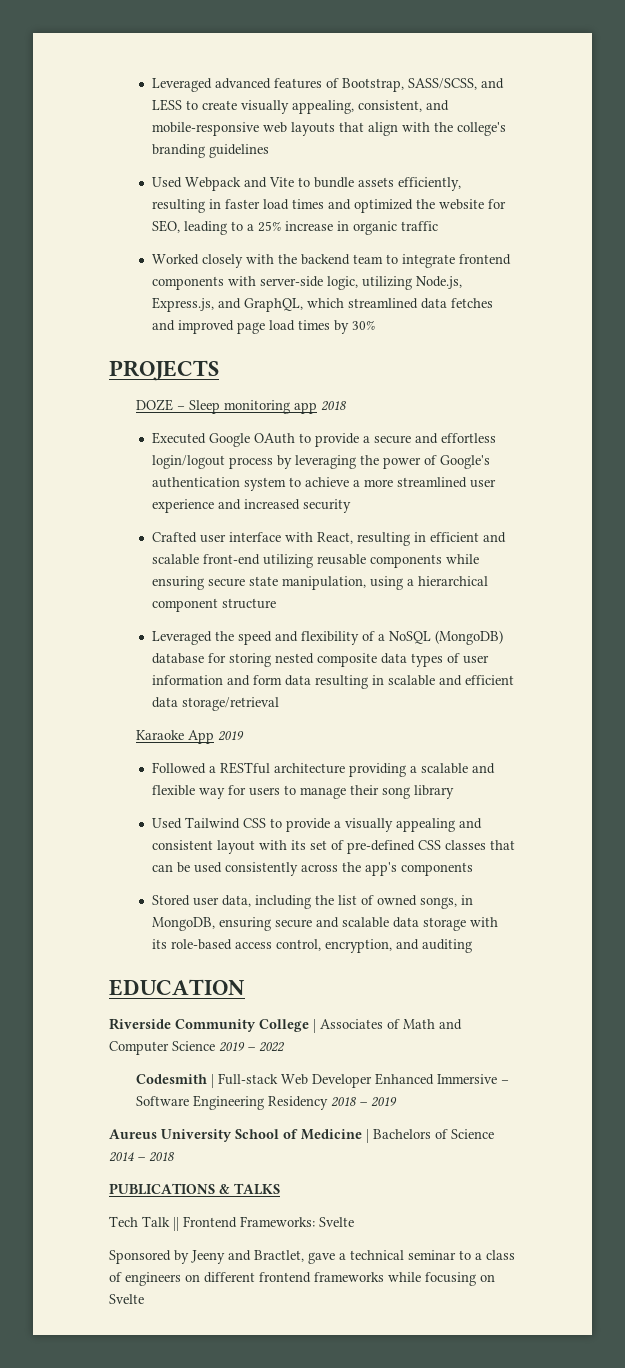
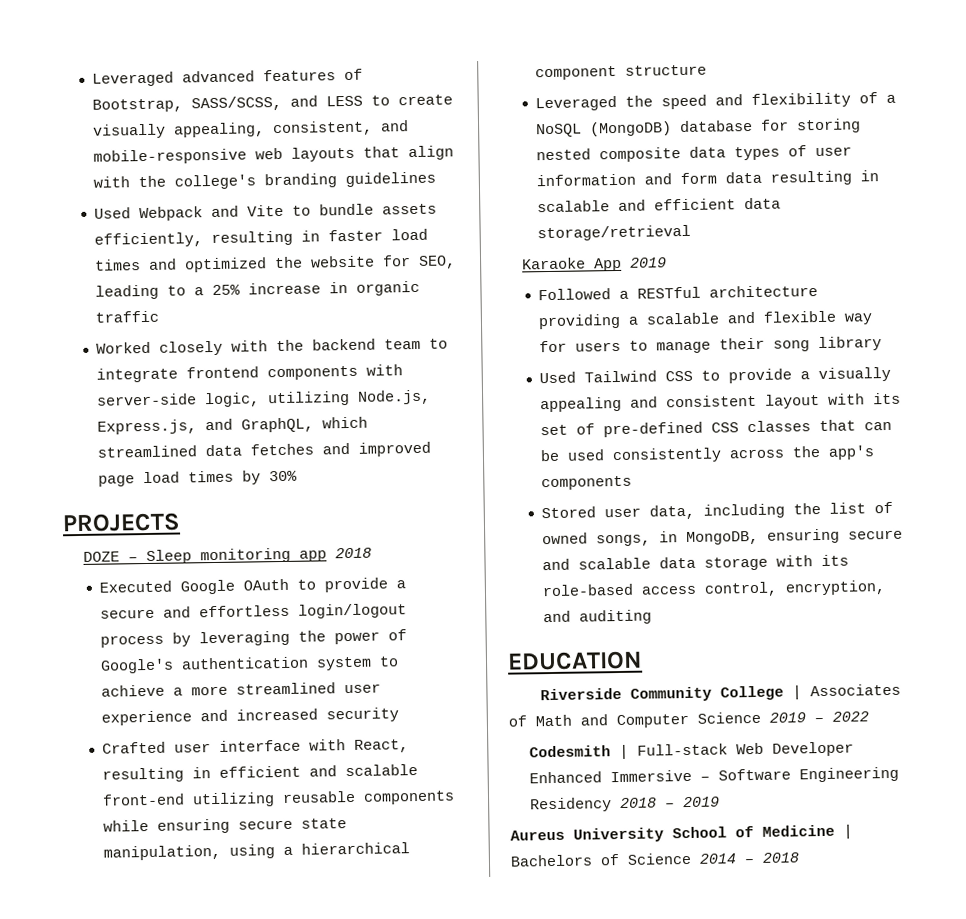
[109,1183,280,1195] [109,1216,354,1231] [109,1250,515,1264] [109,1272,495,1286] [109,1294,144,1304] // PUBLICATIONS & TALKS // Tech Talk || Frontend Frameworks: Svelte // Sponsored by Jeeny and Bractlet, gave a technical seminar to a class of engineers on different frontend frameworks while focusing on Svelte -> (800, 857) none

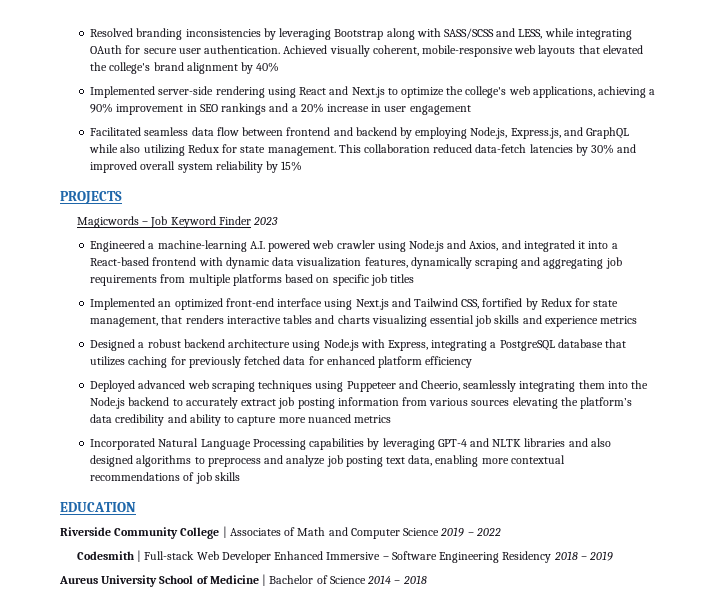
[92,68,364,87] [92,94,454,113] [92,120,410,139] [93,145,455,165] [93,171,437,190] [94,203,438,222] [94,228,429,248] [94,255,457,273] [95,280,421,300] [95,310,160,323] [96,338,449,356] [96,364,404,383] [96,389,432,408] [97,416,369,435] [97,441,432,458] [98,470,299,487] [62,512,181,533] [82,547,372,565] [99,577,407,595] [100,603,408,619] [100,629,408,648] [100,656,400,674] [101,682,382,697] [101,707,400,726] [102,739,410,754] [102,763,419,783] [102,790,456,808] [103,818,348,834] [103,842,411,861] [535,64,708,81] [535,92,897,112] [536,118,862,138] [536,145,853,163] [536,170,880,187] [537,197,782,213] [537,224,692,242] [521,257,667,272] [538,285,819,301] [538,310,874,330] [539,336,883,354] [539,366,892,384] [540,392,902,413] [540,419,893,438] [540,445,876,464] [541,475,633,491] [541,501,894,520] [542,528,904,547] [542,554,850,571] [542,580,887,597] [543,609,653,625] Leveraged advanced features of Bootstrap, SASS/SCSS, and LESS to create visually appealing, consistent, and mobile-responsive web layouts that align with the college's branding guidelines // Used Webpack and Vite to bundle assets efficiently, resulting in faster load times and optimized the website for SEO, leading to a 25% increase in organic traffic // Worked closely with the backend team to integrate frontend components with server-side logic, utilizing Node.js, Express.js, and GraphQL, which streamlined data fetches and improved page load times by 30% // PROJECTS // DOZE – Sleep monitoring app 2018 // Executed Google OAuth to provide a secure and effortless login/logout process by leveraging the power of Google's authentication system to achieve a more streamlined user experience and increased security // Crafted user interface with React, resulting in efficient and scalable front-end utilizing reusable components while ensuring secure state manipulation, using a hierarchical component structure // Leveraged the speed and flexibility of a NoSQL (MongoDB) database for storing nested composite data types of user information and form data resulting in scalable and efficient data storage/retrieval // Karaoke App 2019 // Followed a RESTful architecture providing a scalable and flexible way for users to manage their song library // Used Tailwind CSS to provide a visually appealing and consistent layout with its set of pre-defined CSS classes that can be used consistently across the app's components // Stored user data, including the list of owned songs, in MongoDB, ensuring secure and scalable data storage with its role-based access control, encryption, and auditing -> [90,28,632,40] [90,45,643,57] [90,62,280,74] [90,86,656,98] [90,103,471,115] [90,127,630,139] [89,144,637,156] [90,161,303,173] [60,191,122,204] [76,216,279,228] [90,240,618,252] [90,257,622,269] [90,274,414,286] [90,298,619,310] [90,315,638,327] [90,339,627,351] [90,356,473,368] [90,380,649,392] [90,397,633,409] [90,414,391,426] [90,438,611,450] [90,455,565,467] [90,472,240,484] Resolved branding inconsistencies by leveraging Bootstrap along with SASS/SCSS and LESS, while integrating OAuth for secure user authentication. Achieved visually coherent, mobile-responsive web layouts that elevated the college's brand alignment by 40% // Implemented server-side rendering using React and Next.js to optimize the college's web applications, achieving a 90% improvement in SEO rankings and a 20% increase in user engagement // Facilitated seamless data flow between frontend and backend by employing Node.js, Express.js, and GraphQL while also utilizing Redux for state management. This collaboration reduced data-fetch latencies by 30% and improved overall system reliability by 15% // PROJECTS // Magicwords – Job Keyword Finder 2023 // Engineered a machine-learning A.I. powered web crawler using Node.js and Axios, and integrated it into a React-based frontend with dynamic data visualization features, dynamically scraping and aggregating job requirements from multiple platforms based on specific job titles // Implemented an optimized front-end interface using Next.js and Tailwind CSS, fortified by Redux for state management, that renders interactive tables and charts visualizing essential job skills and experience metrics // Designed a robust backend architecture using Node.js with Express, integrating a PostgreSQL database that utilizes caching for previously fetched data for enhanced platform efficiency // Deployed advanced web scraping techniques using Puppeteer and Cheerio, seamlessly integrating them into the Node.js backend to accurately extract job posting information from various sources elevating the platform’s data credibility and ability to capture more nuanced metrics // Incorporated Natural Language Processing capabilities by leveraging GPT-4 and NLTK libraries and also designed algorithms to preprocess and analyze job posting text data, enabling more contextual recommendations of job skills
[510,854,593,867] Bachelors -> [269,575,314,584] Bachelor

